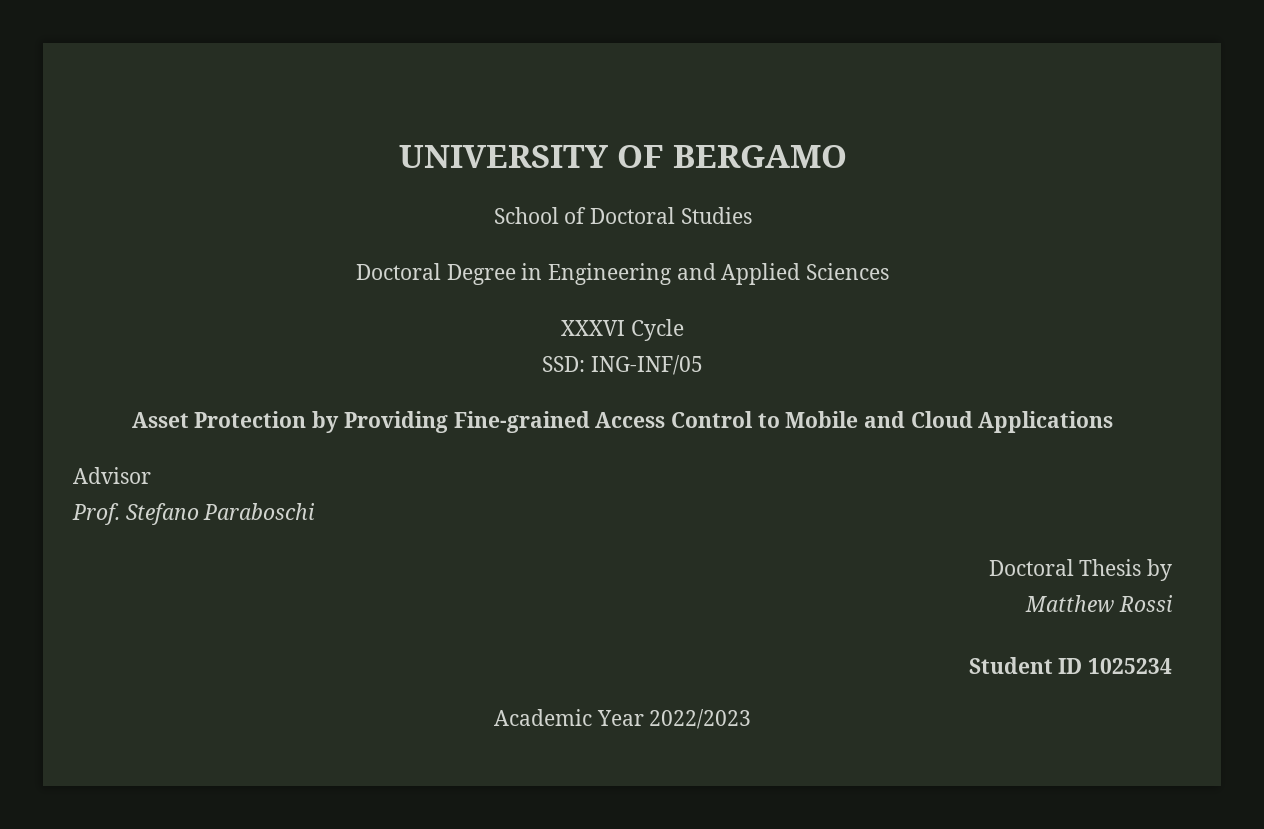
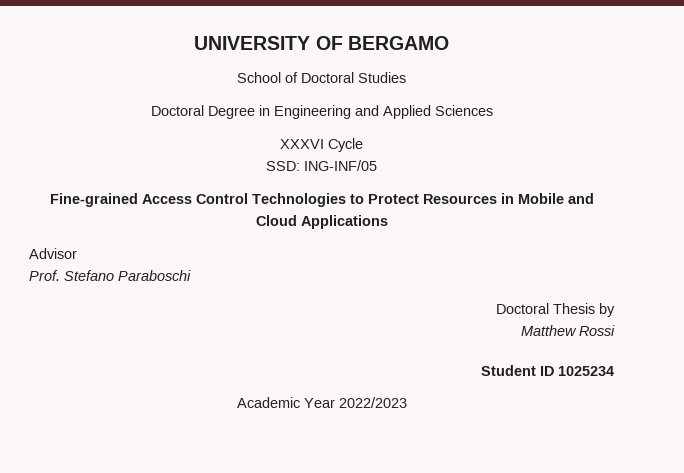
[131,411,780,433] Asset Protection by Providing Fine-grained Access Control to -> [49,193,514,207] Fine-grained Access Control Technologies to Protect Resources in

